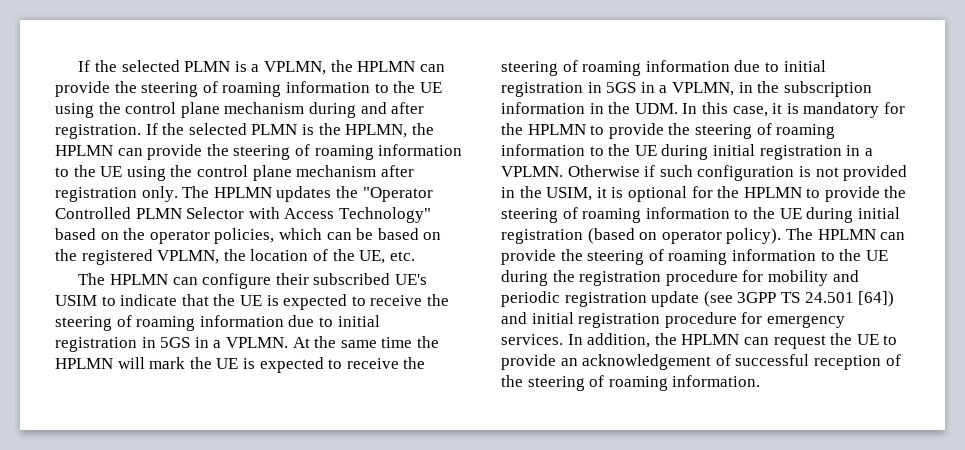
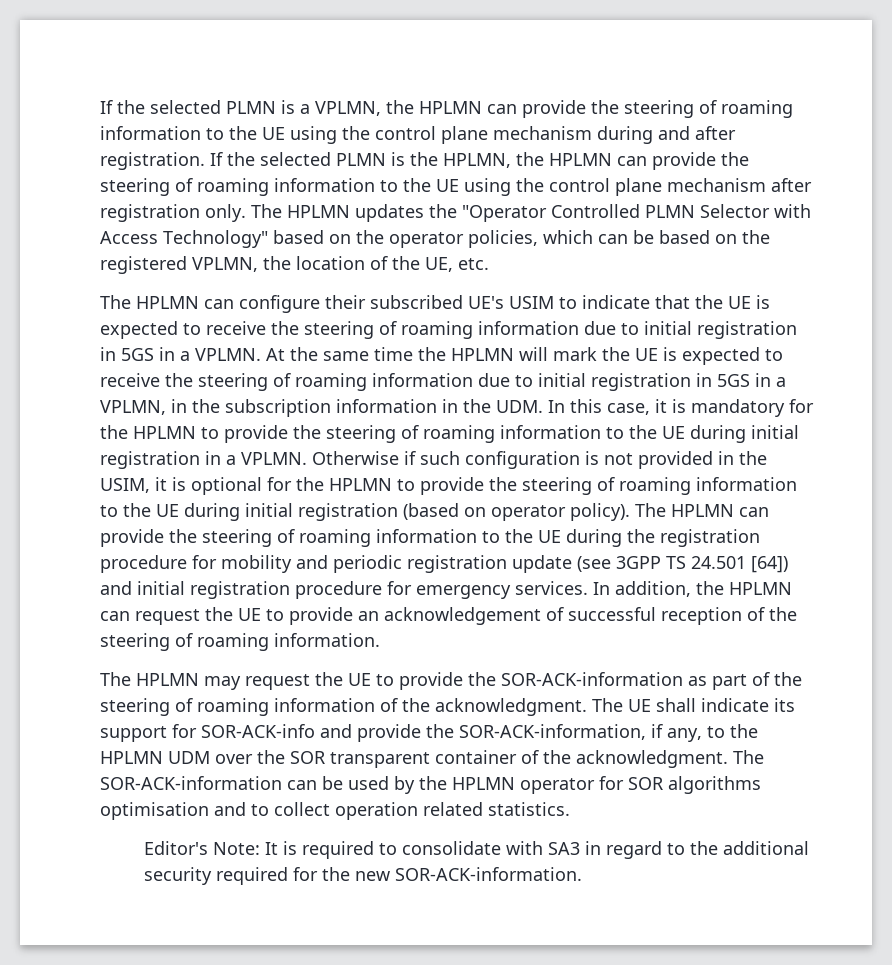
(761, 381) none -> [100,672,802,690] [100,698,795,716] [100,724,758,742] [100,750,764,768] [100,776,761,794] [100,802,570,820] [144,841,810,859] [144,867,583,885] // The HPLMN may request the UE to provide the SOR-ACK-information as part of the steering of roaming information of the acknowledgment. The UE shall indicate its support for SOR-ACK-info and provide the SOR-ACK-information, if any, to the HPLMN UDM over the SOR transparent container of the acknowledgment. The SOR-ACK-information can be used by the HPLMN operator for SOR algorithms optimisation and to collect operation related statistics. // Editor's Note: It is required to consolidate with SA3 in regard to the additional security required for the new SOR-ACK-information.

